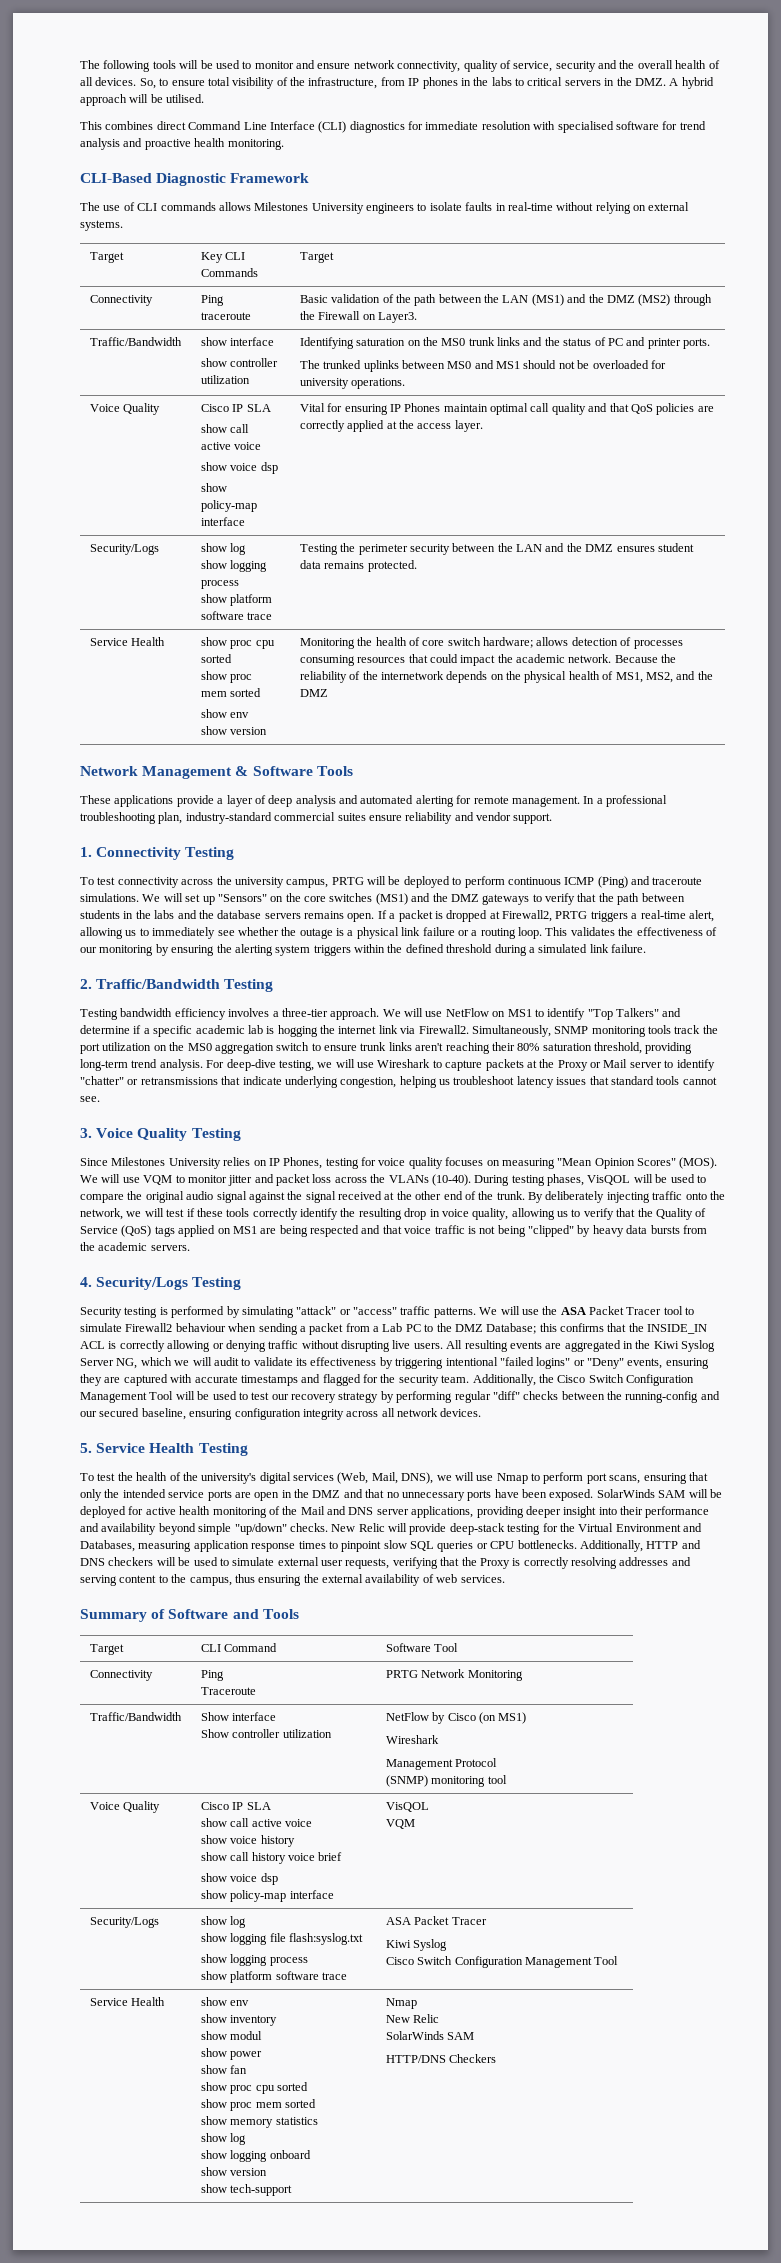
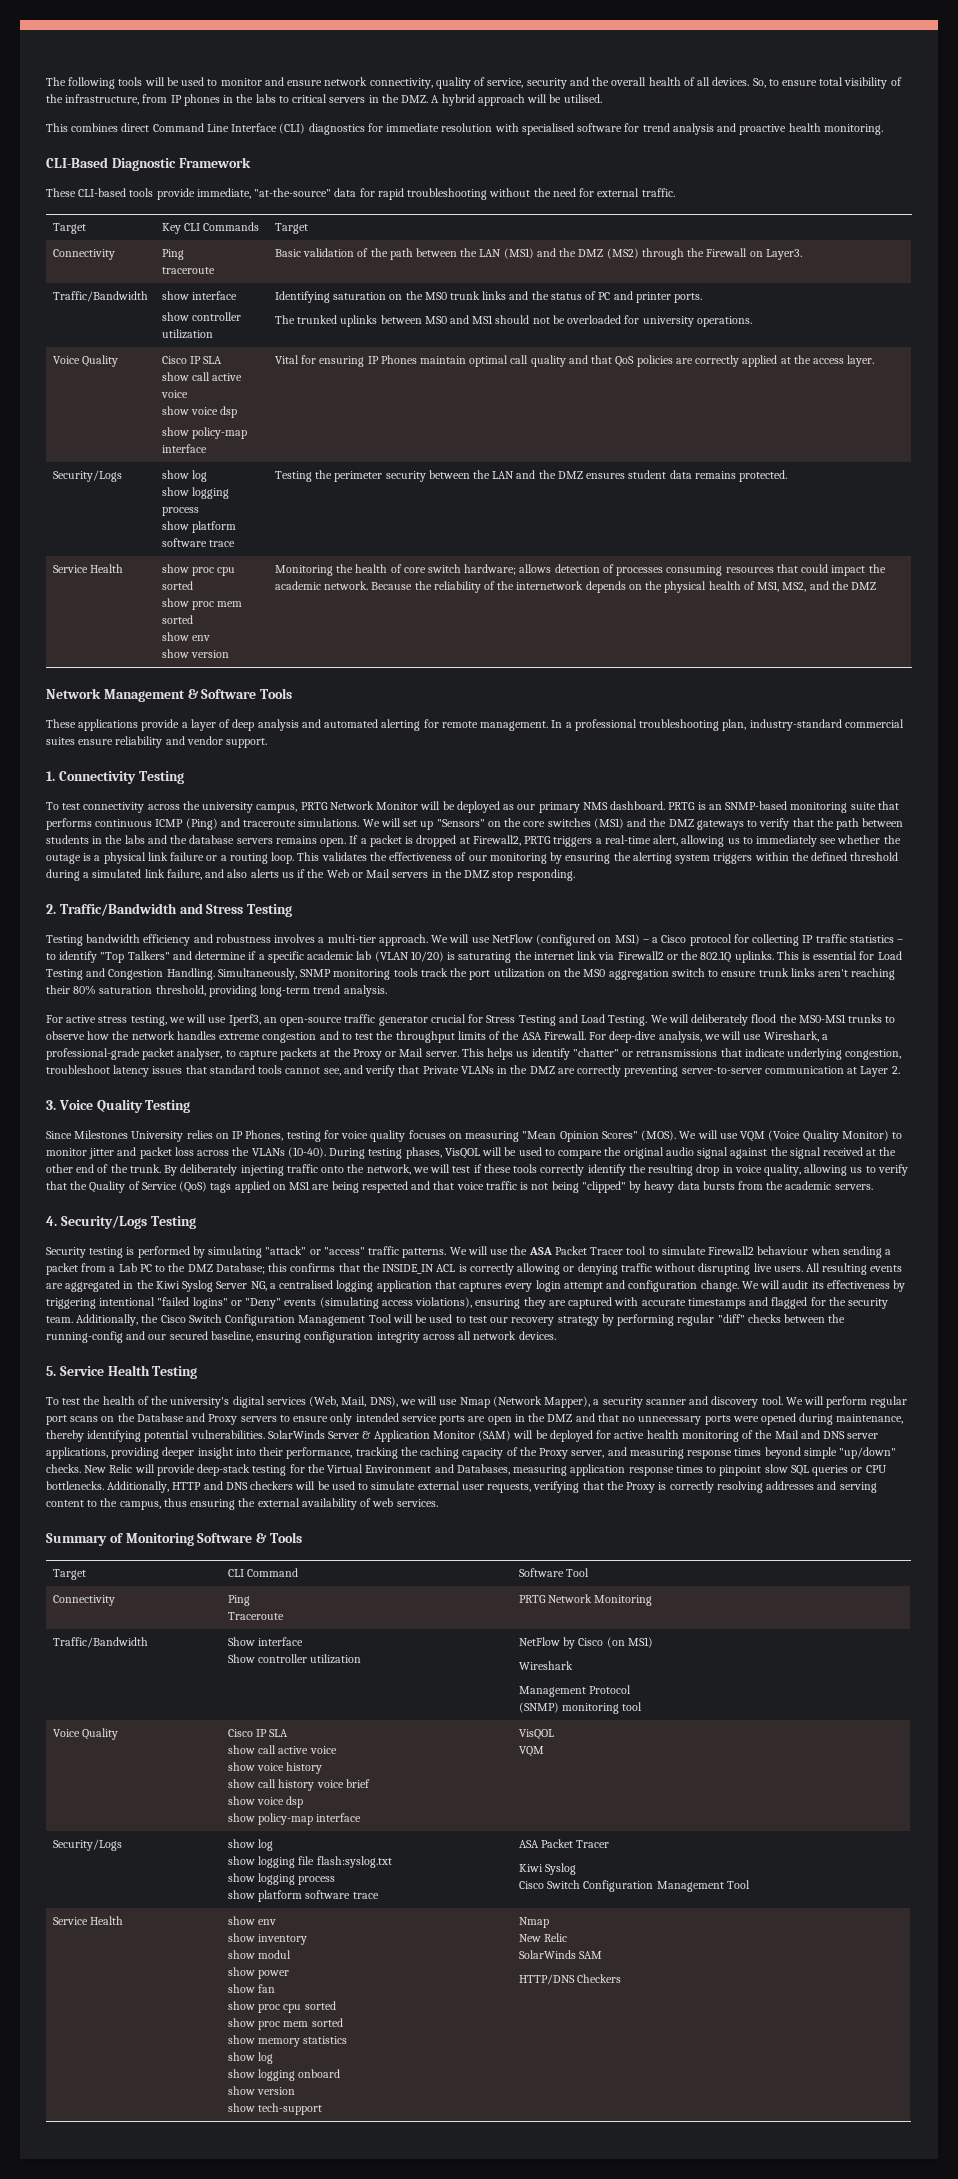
[80,202,690,214] [80,220,123,231] The use of CLI commands allows Milestones University engineers to isolate faults in real-time without relying on external systems. -> [46,188,675,200] These CLI-based tools provide immediate, "at-the-source" data for rapid troubleshooting without the need for external traffic.
[367,876,505,888] will be deployed to perform -> [329,801,899,813] [46,818,92,830] Network Monitor will be deployed as our primary NMS dashboard. PRTG is an SNMP-based monitoring suite that performs
[611,944,646,953] failure. -> [166,869,575,881] failure, and also alerts us if the Web or Mail servers in the DMZ stop responding.
(221, 984) none -> [179,903,244,914] and Stress
(226, 1014) none -> [193,934,271,943] and robustness
[281,1008,328,1017] three-tier -> [327,934,376,943] multi-tier
[492,1009,532,1017] on MS1 -> [536,934,904,946] (configured on MS1) – a Cisco protocol for collecting IP traffic statistics –
[266,1025,469,1037] is hogging the internet link via Firewall2. -> [374,951,902,963] [46,968,215,980] (VLAN 10/20) is saturating the internet link via Firewall2 or the 802.1Q uplinks. This is essential for Load Testing and Congestion Handling.
[206,1059,276,1071] For deep-dive -> [46,1015,128,1023] // For active stress
[377,1059,431,1068] Wireshark -> [228,1014,896,1026] [46,1031,828,1043] [46,1048,223,1060] Iperf3, an open-source traffic generator crucial for Stress Testing and Load Testing. We will deliberately flood the MS0-MS1 trunks to observe how the network handles extreme congestion and to test the throughput limits of the ASA Firewall. For deep-dive analysis, we will use Wireshark, a professional-grade packet analyser,
[629,1060,674,1068] server to -> [425,1048,529,1060] server. This helps us
[399,1076,450,1088] helping us -> (902, 1054) none
[80,1096,100,1102] see. -> [323,1065,900,1077] see, and verify that Private VLANs in the DMZ are correctly preventing server-to-server communication at Layer 2.
(173, 1180) none -> [768,1130,889,1142] (Voice Quality Monitor)
[140,1357,293,1366] which we will audit to validate -> [269,1280,809,1292] a centralised logging application that captures every login attempt and configuration change. We will audit
[627,1358,663,1369] events, -> [284,1297,473,1309] events (simulating access violations),
[531,1472,708,1484] [80,1489,120,1501] to perform port scans, ensuring that only the -> [492,1396,908,1408] [46,1413,353,1425] (Network Mapper), a security scanner and discovery tool. We will perform regular port scans on the Database and Proxy servers to ensure only
[494,1489,686,1501] have been exposed. SolarWinds SAM -> [732,1413,904,1425] [46,1430,512,1442] were opened during maintenance, thereby identifying potential vulnerabilities. SolarWinds Server & Application Monitor (SAM)
[645,1506,710,1518] [80,1523,157,1535] performance and availability -> [286,1447,762,1459] performance, tracking the caching capacity of the Proxy server, and measuring response times
[168,1609,259,1619] Software and -> [125,1533,268,1546] Monitoring Software &

